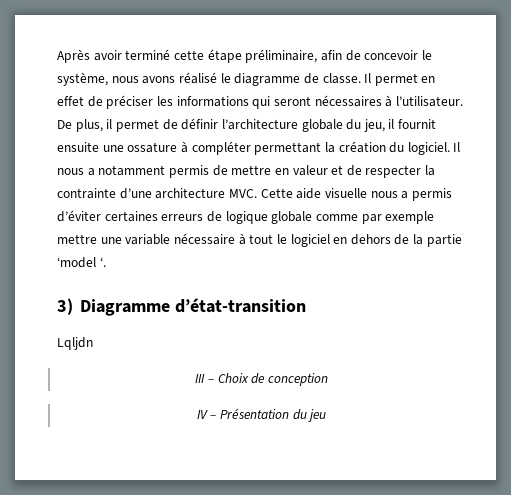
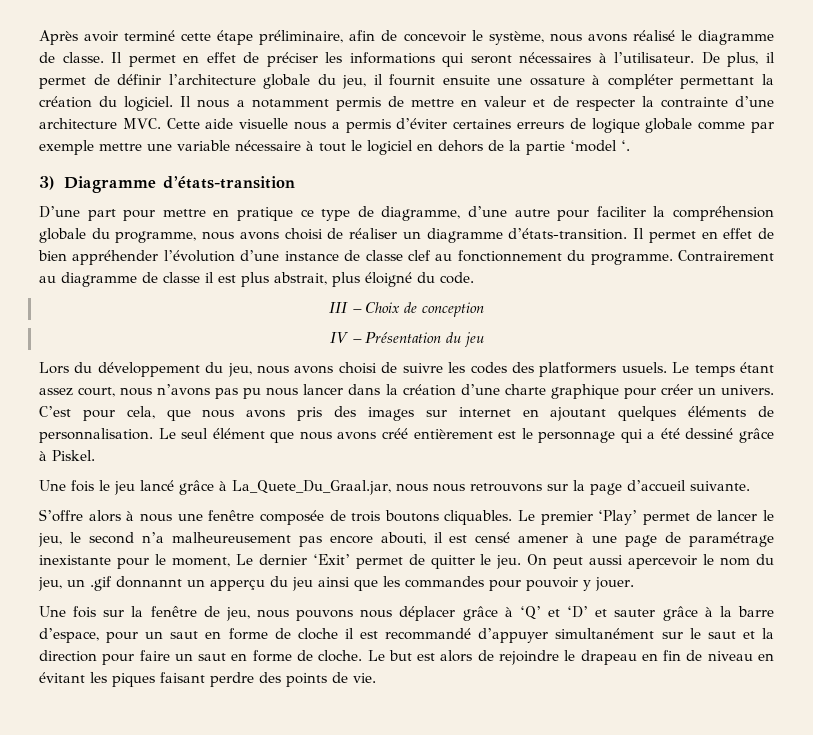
[174,298,306,313] [57,337,93,350] d’état-transition // Lqljdn -> [162,176,295,189] [39,206,775,221] [39,228,775,243] [38,250,774,265] [39,272,474,287] d’états-transition // D’une part pour mettre en pratique ce type de diagramme, d’une autre pour faciliter la compréhension globale du programme, nous avons choisi de réaliser un diagramme d’états-transition. Il permet en effet de bien appréhender l’évolution d’une instance de classe clef au fonctionnement du programme. Contrairement au diagramme de classe il est plus abstrait, plus éloigné du code.
(327, 415) none -> [39,362,774,377] [39,384,774,399] [39,406,775,421] [39,428,774,443] [39,450,95,461] [39,480,750,495] [39,509,774,525] [38,532,774,547] [39,554,775,569] [38,576,634,591] [39,606,774,621] [39,628,775,643] [39,650,775,665] [39,672,376,687] // Lors du développement du jeu, nous avons choisi de suivre les codes des platformers usuels. Le temps étant assez court, nous n’avons pas pu nous lancer dans la création d’une charte graphique pour créer un univers. C’est pour cela, que nous avons pris des images sur internet en ajoutant quelques éléments de personnalisation. Le seul élément que nous avons créé entièrement est le personnage qui a été dessiné grâce à Piskel. // Une fois le jeu lancé grâce à La_Quete_Du_Graal.jar, nous nous retrouvons sur la page d’accueil suivante. // S’offre alors à nous une fenêtre composée de trois boutons cliquables. Le premier ‘Play’ permet de lancer le jeu, le second n’a malheureusement pas encore abouti, il est censé amener à une page de paramétrage inexistante pour le moment, Le dernier ‘Exit’ permet de quitter le jeu. On peut aussi apercevoir le nom du jeu, un .gif donnannt un apperçu du jeu ainsi que les commandes pour pouvoir y jouer. // Une fois sur la fenêtre de jeu, nous pouvons nous déplacer grâce à ‘Q’ et ‘D’ et sauter grâce à la barre d’espace, pour un saut en forme de cloche il est recommandé d’appuyer simultanément sur le saut et la direction pour faire un saut en forme de cloche. Le but est alors de rejoindre le drapeau en fin de niveau en évitant les piques faisant perdre des points de vie.

